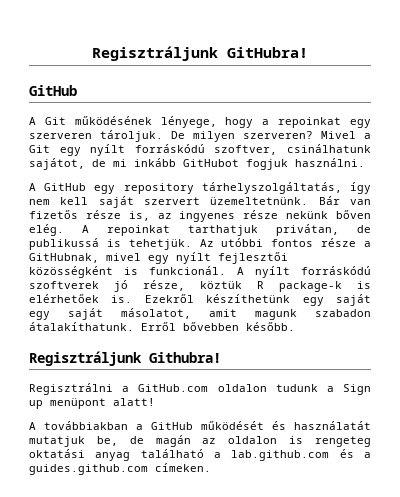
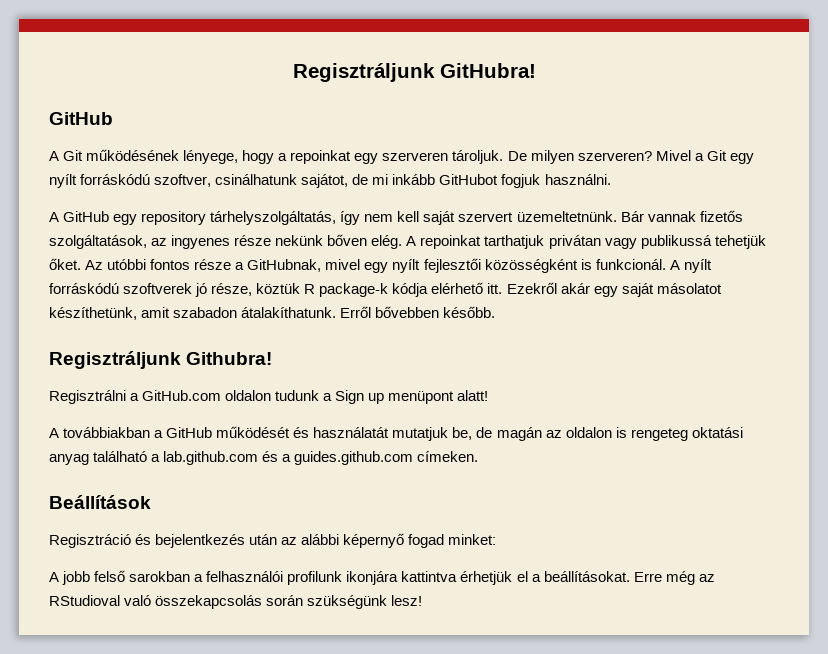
[350,199,371,205] [29,210,150,221] van fizetős része is, -> [647,210,743,222] [49,235,147,249] vannak fizetős szolgáltatások,
[276,224,371,236] [29,238,192,250] privátan, de publikussá is tehetjük. -> [548,235,766,249] [49,258,81,270] privátan vagy publikussá tehetjük őket.
[357,281,371,289] [29,294,371,306] [29,308,297,320] is elérhetőek is. Ezekről készíthetünk egy saját egy saját másolatot, amit magunk -> [392,282,722,297] [49,307,171,320] kódja elérhető itt. Ezekről akár egy saját másolatot készíthetünk, amit
(211, 467) none -> [49,495,151,509] [49,533,497,548] [49,570,715,585] [49,595,423,609] // Beállítások // Regisztráció és bejelentkezés után az alábbi képernyő fogad minket: // A jobb felső sarokban a felhasználói profilunk ikonjára kattintva érhetjük el a beállításokat. Erre még az RStudioval való összekapcsolás során szükségünk lesz!

